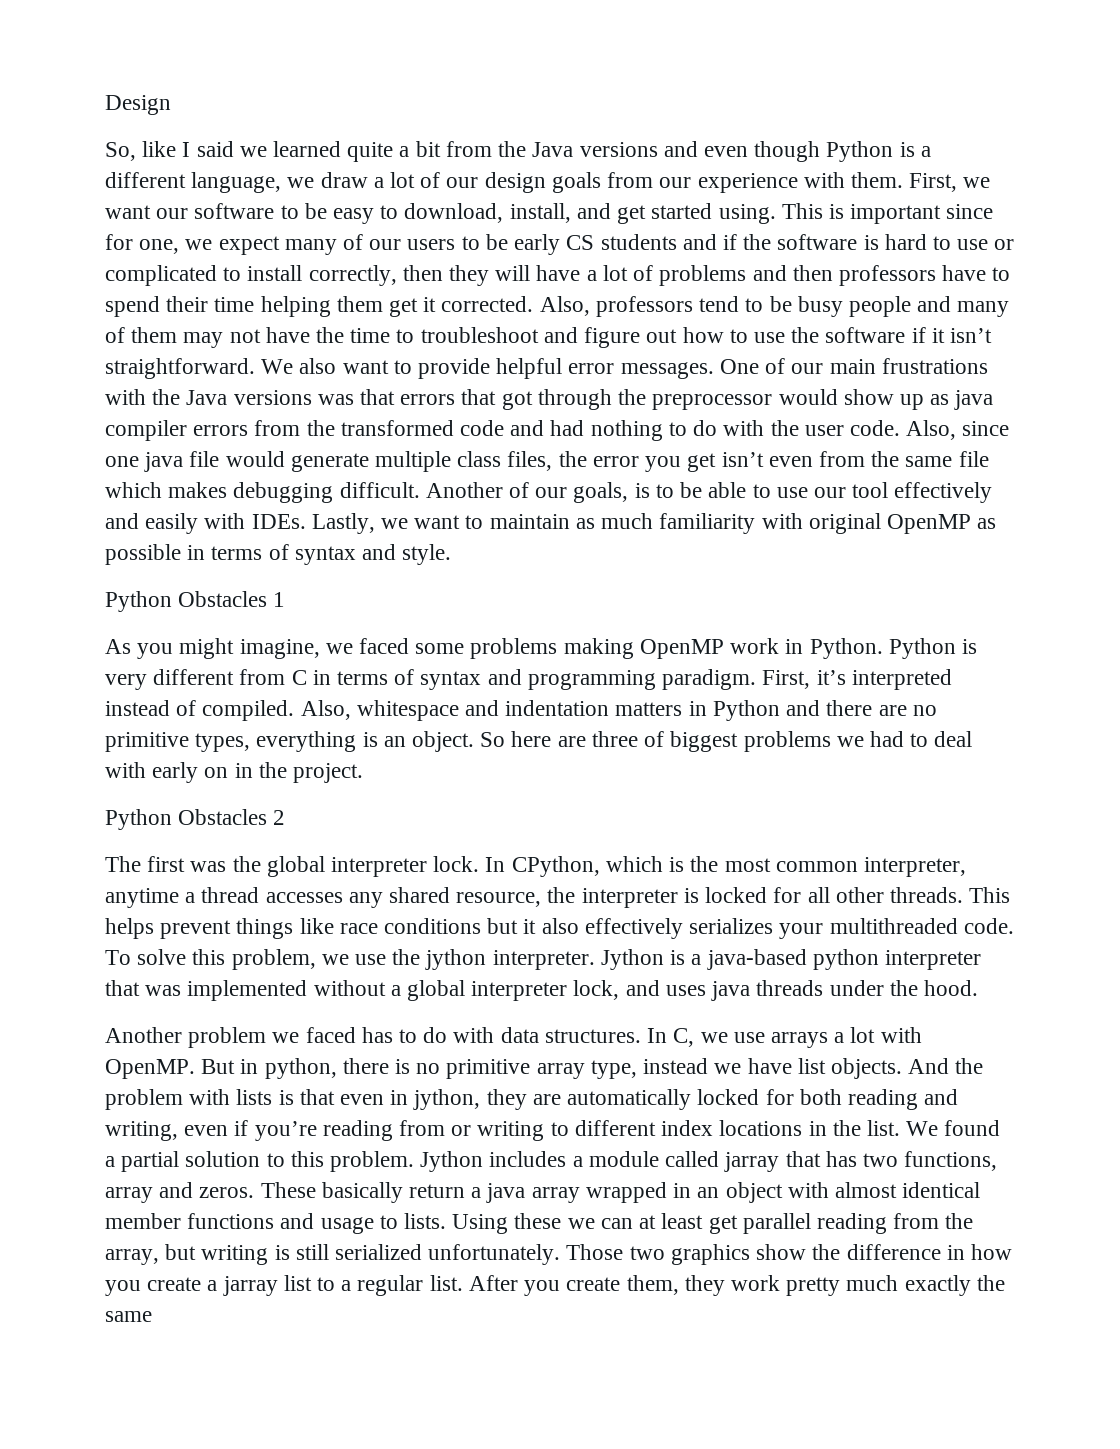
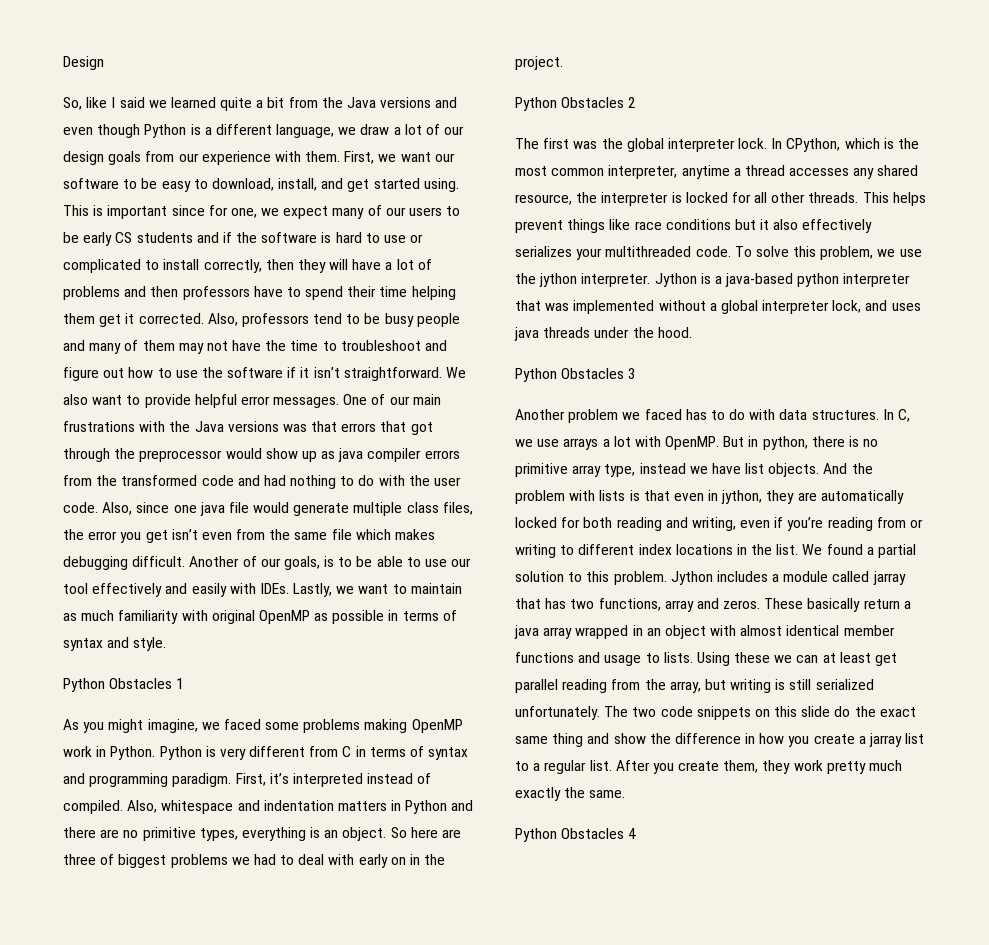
(978, 988) none -> [515,368,637,382] // Python Obstacles 3
[566,1244,750,1265] Those two graphics -> [604,706,916,720] [515,733,610,747] The two code snippets on this slide do the exact same thing and
[105,1311,152,1322] same -> [589,790,626,798] [515,828,637,842] same. // Python Obstacles 4

